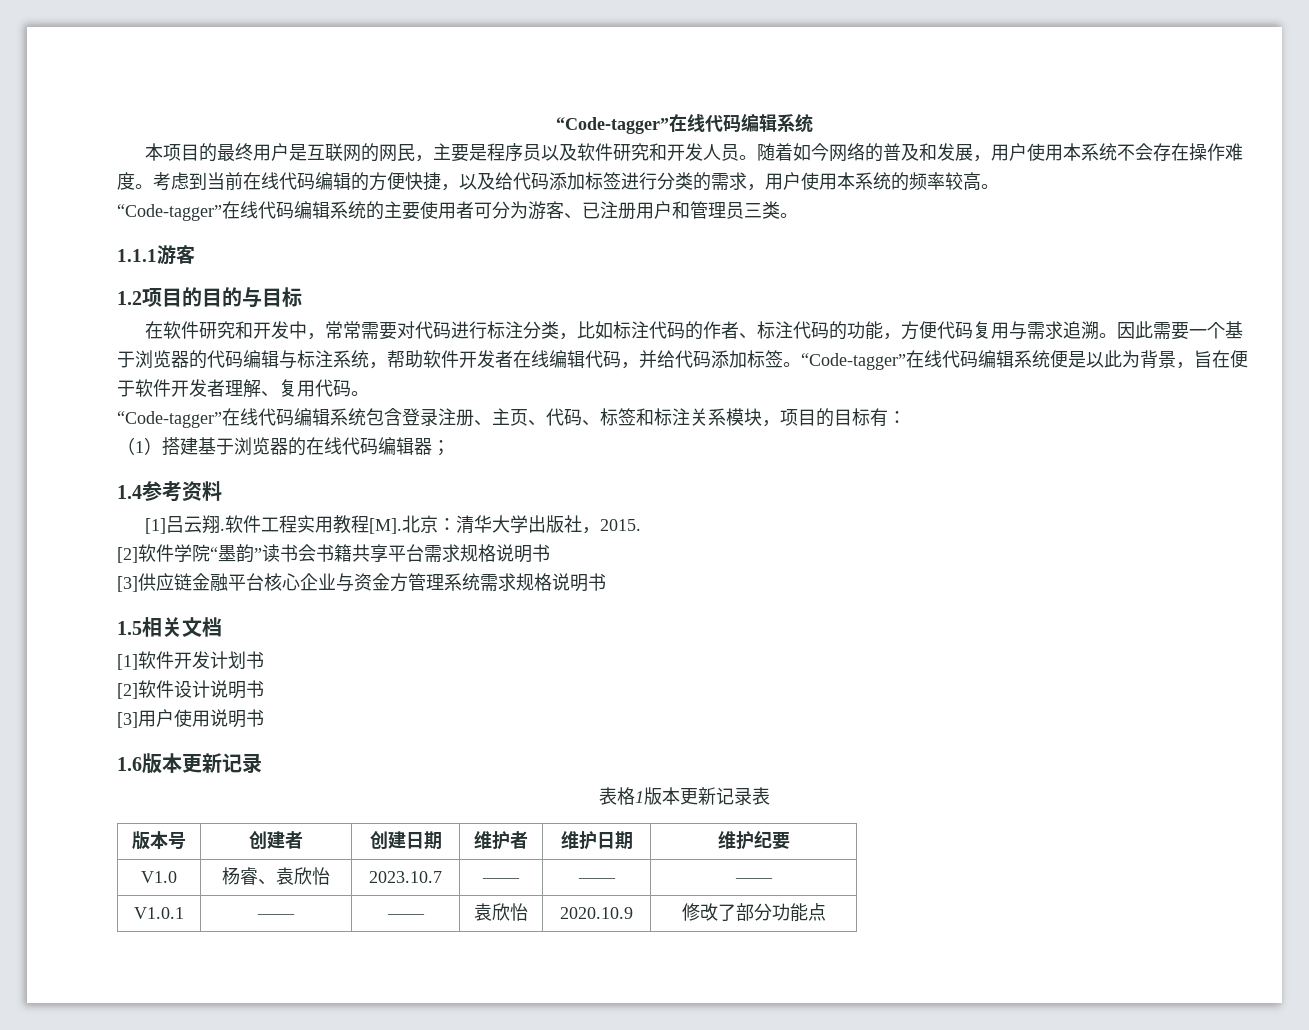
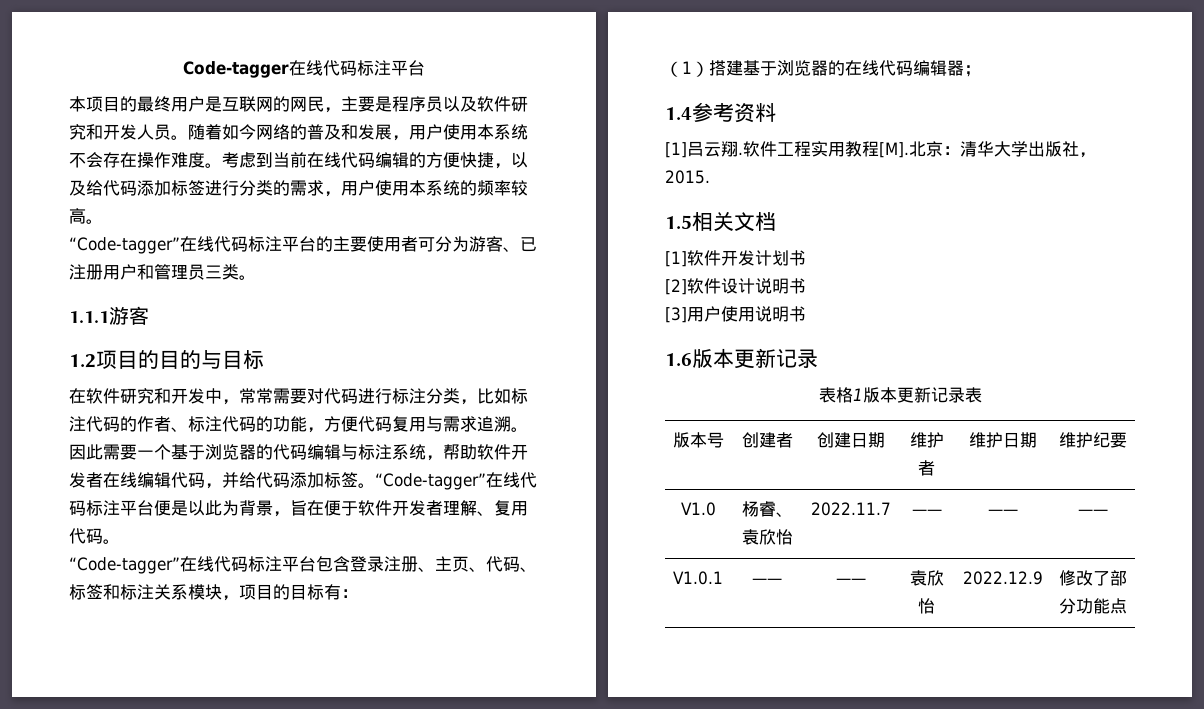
[556,113,813,134] “Code-tagger”在线代码编辑系统 -> [183,60,425,78] Code-tagger在线代码标注平台
[294,201,366,219] 编辑系统 -> [248,236,316,252] 标注平台
[978,350,1050,368] 编辑系统 -> [86,500,154,516] 标注平台
[294,408,366,426] 编辑系统 -> [248,556,316,572] 标注平台
[117,544,550,563] [117,573,606,592] // [2]软件学院“墨韵”读书会书籍共享平台需求规格说明书 // [3]供应链金融平台核心企业与资金方管理系统需求规格说明书 -> (710, 177) none
[369,871,442,883] 2023.10.7 -> [811,502,891,516] 2022.11.7
[560,907,633,919] 2020.10.9 -> [962,571,1043,585] 2022.12.9

